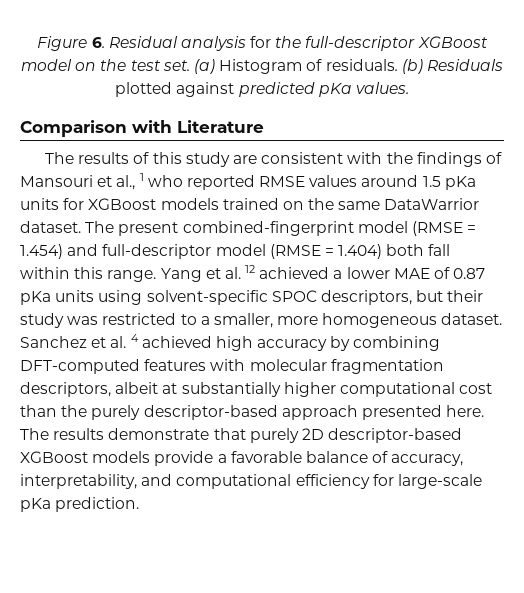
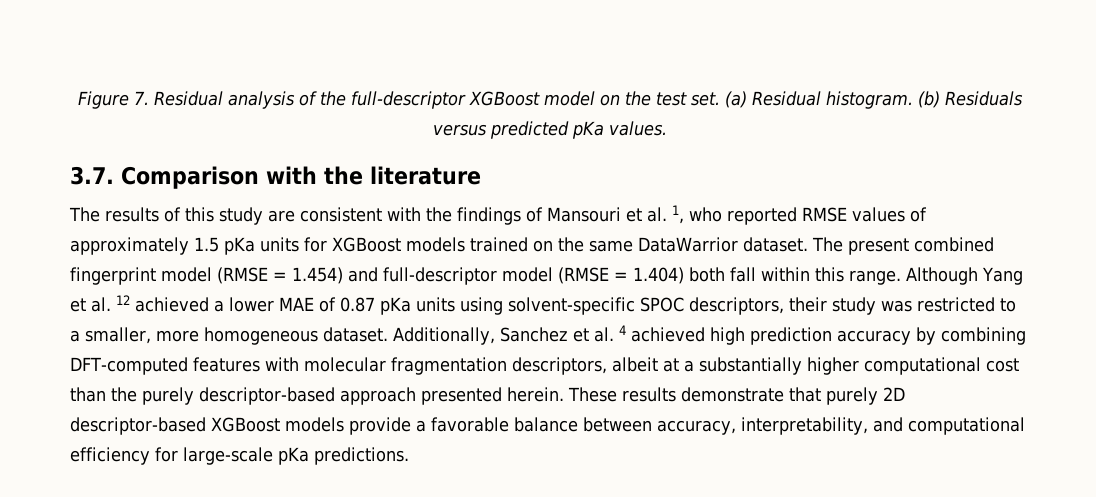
[91,37,105,48] 6. -> [133,91,149,105] 7.
[250,36,272,48] for -> [298,91,317,106] of
[219,59,503,74] [115,82,235,97] Histogram of residuals. (b) Residuals plotted against -> [751,91,1023,109] [432,124,487,136] Residual histogram. (b) Residuals versus
(409, 88) none -> [70,166,114,185] 3.7.
[177,120,264,133] Literature -> [324,166,481,185] the literature
[116,173,144,190] al., 1 -> [647,205,684,224] al. 1,
[361,175,419,187] around -> [910,207,927,222] [70,237,189,255] of approximately
[182,221,354,236] combined-fingerprint -> [913,237,994,252] [70,267,156,285] combined fingerprint
(157, 276) none -> [906,267,978,285] Although
[416,290,444,302] but -> (784, 306) none
(503, 319) none -> [393,327,495,345] Additionally,
(253, 343) none -> [750,327,832,345] prediction
(178, 388) none -> [683,360,694,372] a
[446,405,485,417] [20,428,49,440] here. The -> [506,387,617,402] herein. These
[372,451,389,463] of -> [582,417,652,432] between
[55,497,140,512] prediction. -> [314,447,409,465] predictions.

